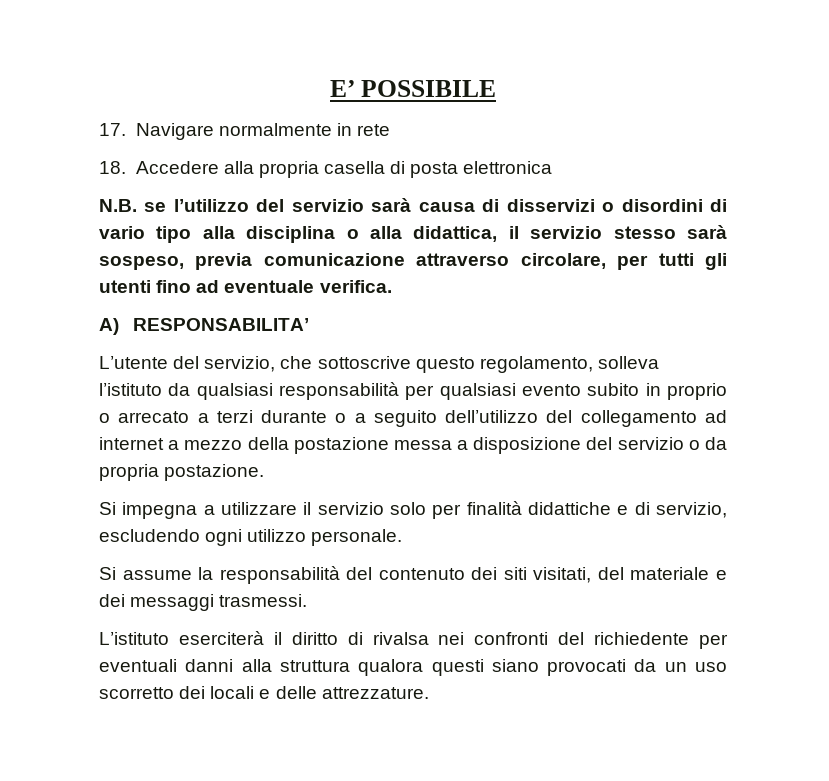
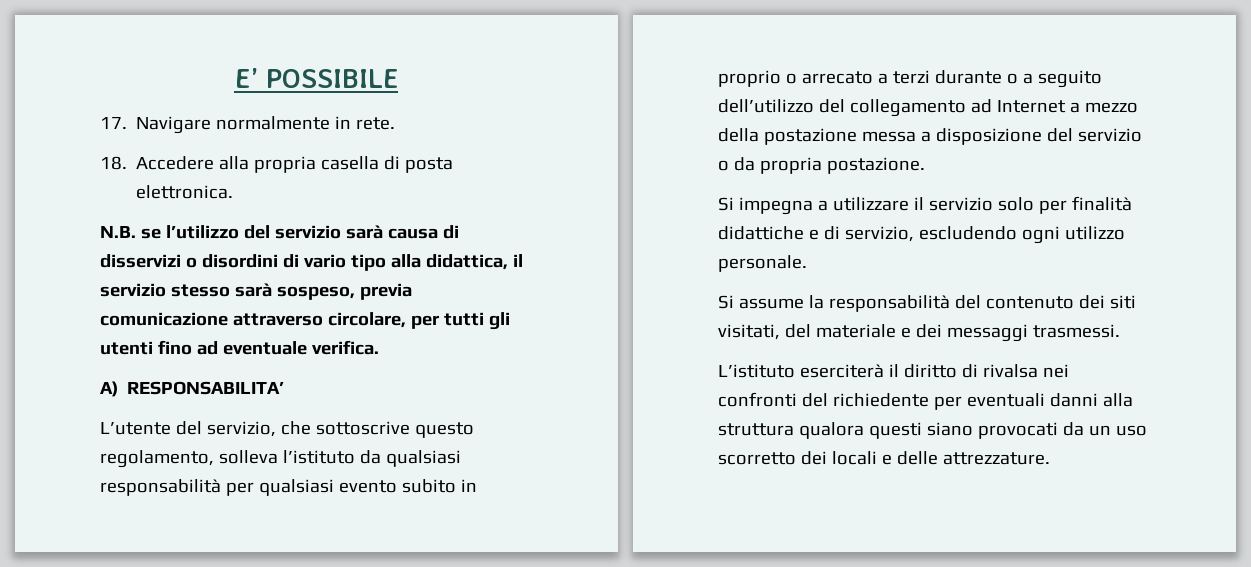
[356,124,390,136] rete -> [356,117,396,130] rete.
[463,161,553,174] elettronica -> [136,185,234,199] elettronica.
[246,226,402,243] disciplina o alla -> (421, 261) none
[99,437,164,450] internet -> [996,100,1066,113] Internet

